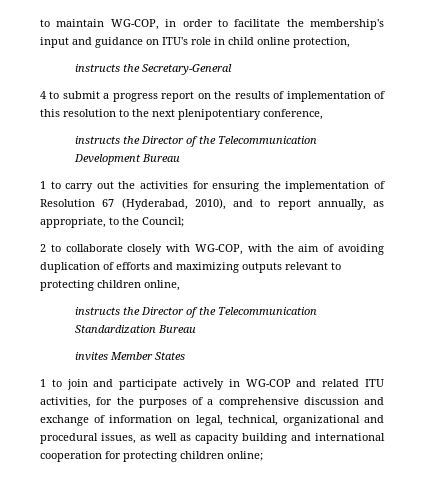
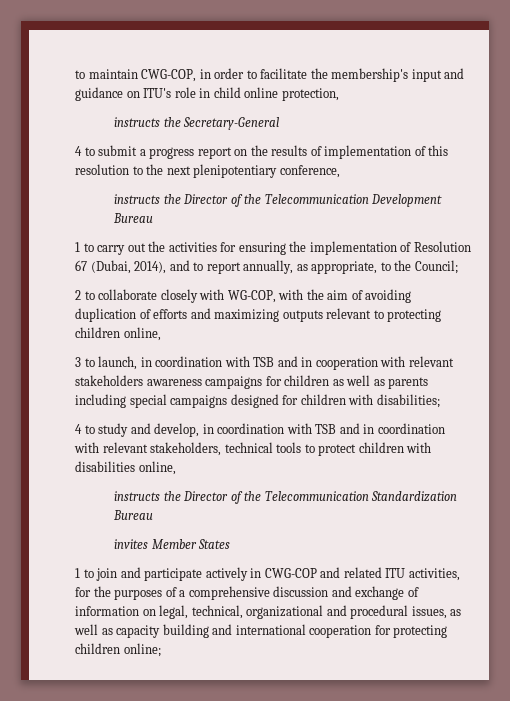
[110,19,159,30] WG-COP, -> [141,69,197,82] CWG-COP,
[121,198,226,210] (Hyderabad, 2010), -> [90,260,167,274] (Dubai, 2014),
(180, 285) none -> [75,356,454,370] [75,375,429,389] [75,394,440,408] [75,423,445,437] [74,442,432,456] [75,461,176,475] // 3 to launch, in coordination with TSB and in cooperation with relevant stakeholders awareness campaigns for children as well as parents including special campaigns designed for children with disabilities; // 4 to study and develop, in coordination with TSB and in coordination with relevant stakeholders, technical tools to protect children with disabilities online,
[245,379,291,387] WG-COP -> [264,568,317,578] CWG-COP

